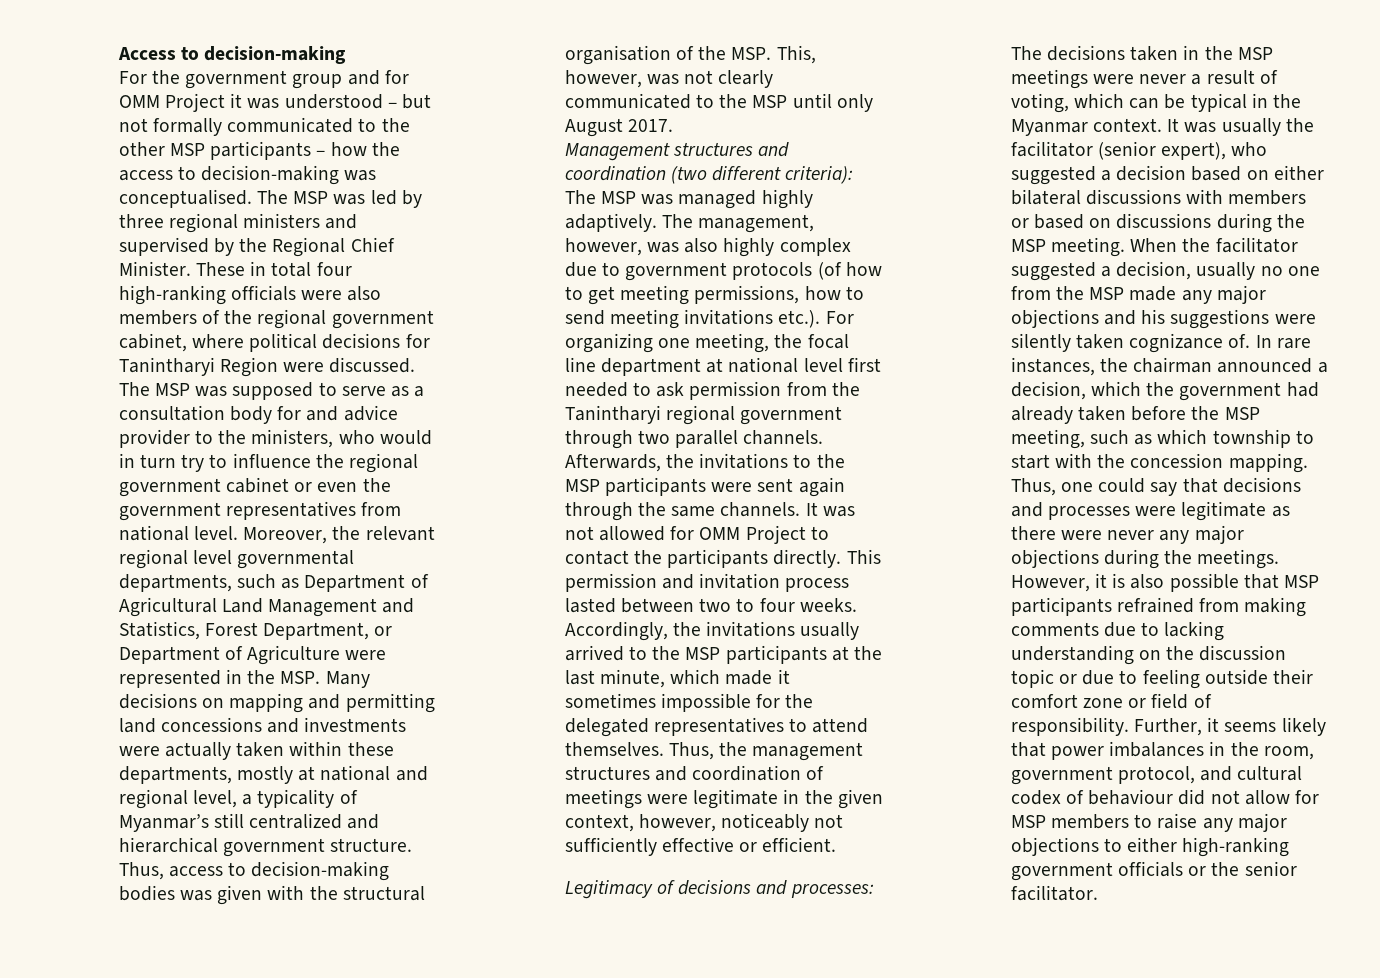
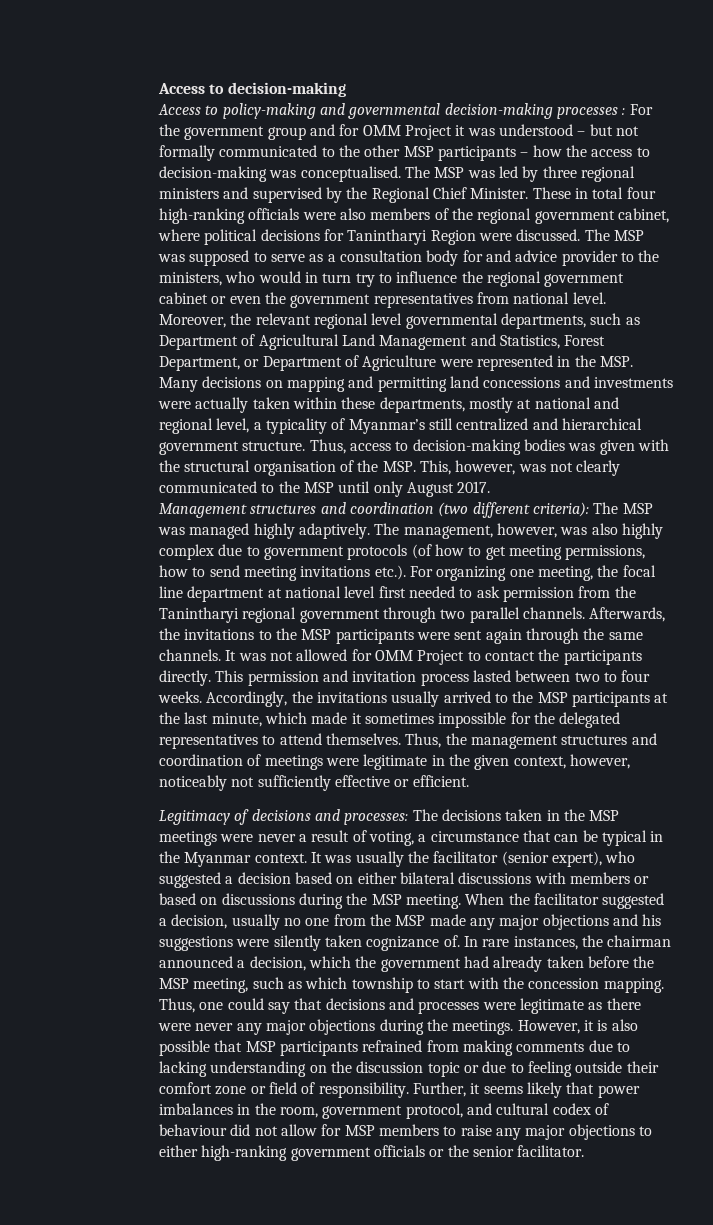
(347, 55) none -> [158,103,626,119] Access to policy-making and governmental decision-making processes :
[1073,93,1124,108] which -> [418,830,551,842] a circumstance that

